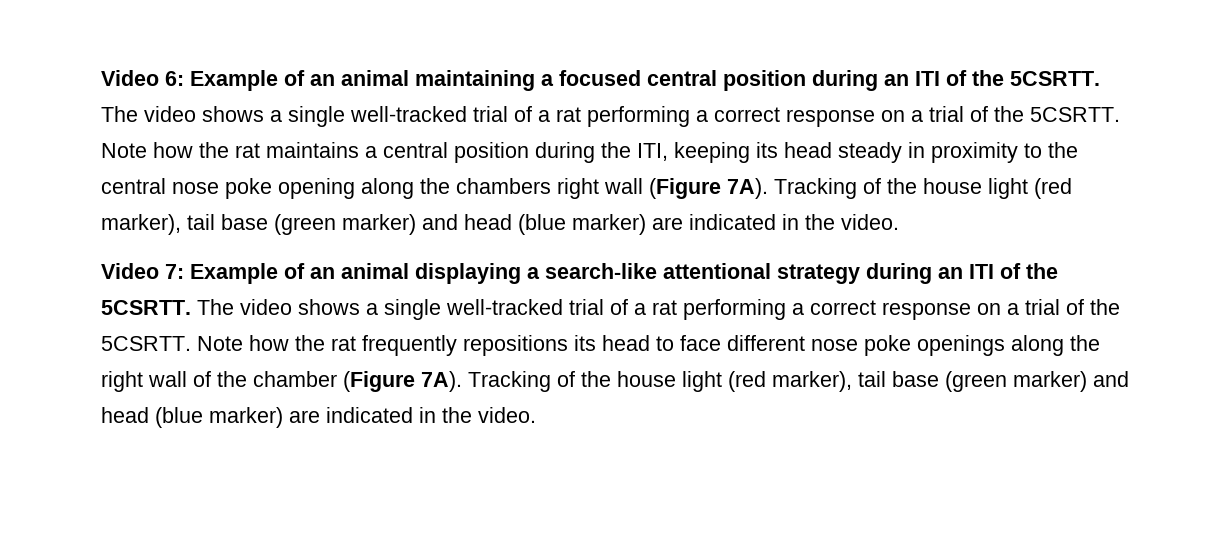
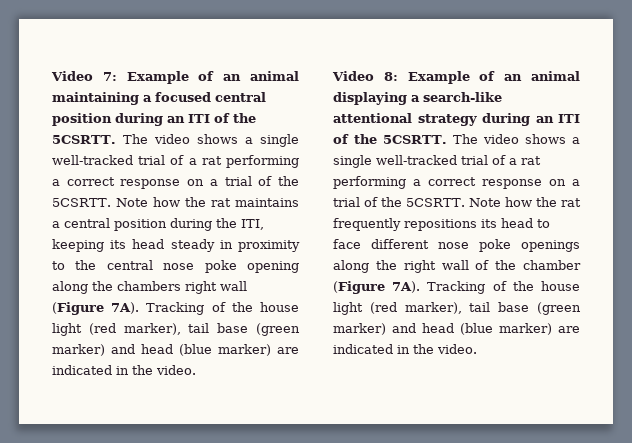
[101,70,184,86] Video 6: -> [51,71,117,81] Video 7:
[165,264,184,279] 7: -> [383,72,398,81] 8:

